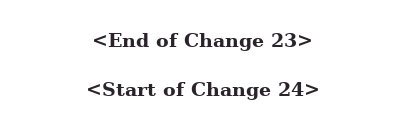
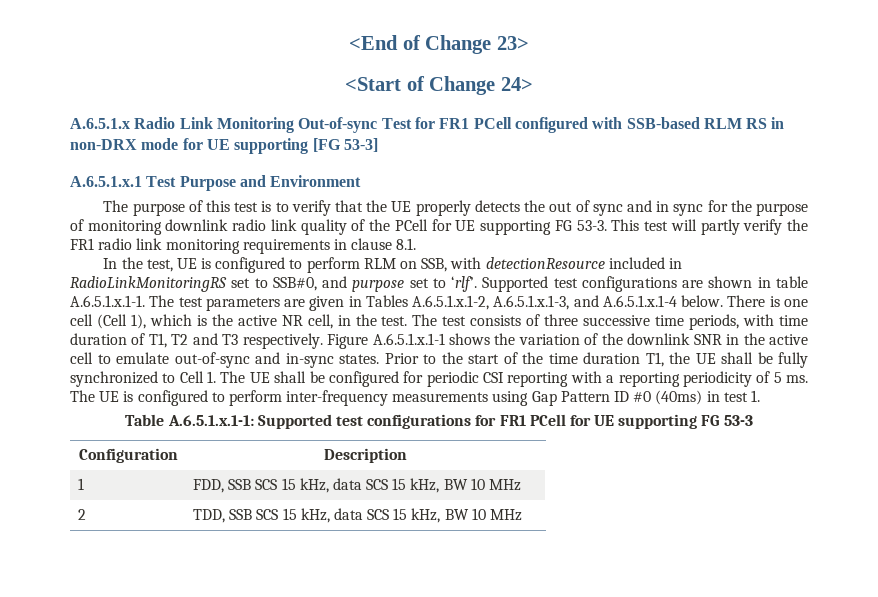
(320, 89) none -> [70,117,785,133] [70,138,378,154] [70,175,362,191] [103,200,808,216] [70,219,808,235] [70,238,417,254] [103,257,682,273] [70,276,808,292] [70,295,808,311] [70,314,809,330] [70,333,809,349] [70,352,808,368] [70,371,808,387] [70,390,760,406] [125,414,753,429] [78,448,178,463] [324,448,407,463] [77,478,84,490] [192,478,522,493] [77,509,86,520] [192,508,523,523] // A.6.5.1.x Radio Link Monitoring Out-of-sync Test for FR1 PCell configured with SSB-based RLM RS in non-DRX mode for UE supporting [FG 53-3] // A.6.5.1.x.1 Test Purpose and Environment // The purpose of this test is to verify that the UE properly detects the out of sync and in sync for the purpose of monitoring downlink radio link quality of the PCell for UE supporting FG 53-3. This test will partly verify the FR1 radio link monitoring requirements in clause 8.1. // In the test, UE is configured to perform RLM on SSB, with detectionResource included in RadioLinkMonitoringRS set to SSB#0, and purpose set to ‘rlf’. Supported test configurations are shown in table A.6.5.1.x.1-1. The test parameters are given in Tables A.6.5.1.x.1-2, A.6.5.1.x.1-3, and A.6.5.1.x.1-4 below. There is one cell (Cell 1), which is the active NR cell, in the test. The test consists of three successive time periods, with time duration of T1, T2 and T3 respectively. Figure A.6.5.1.x.1-1 shows the variation of the downlink SNR in the active cell to emulate out-of-sync and in-sync states. Prior to the start of the time duration T1, the UE shall be fully synchronized to Cell 1. The UE shall be configured for periodic CSI reporting with a reporting periodicity of 5 ms. The UE is configured to perform inter-frequency measurements using Gap Pattern ID #0 (40ms) in test 1. // Table A.6.5.1.x.1-1: Supported test configurations for FR1 PCell for UE supporting FG 53-3 // Configuration | Description // 1 | FDD, SSB SCS 15 kHz, data SCS 15 kHz, BW 10 MHz // 2 | TDD, SSB SCS 15 kHz, data SCS 15 kHz, BW 10 MHz

